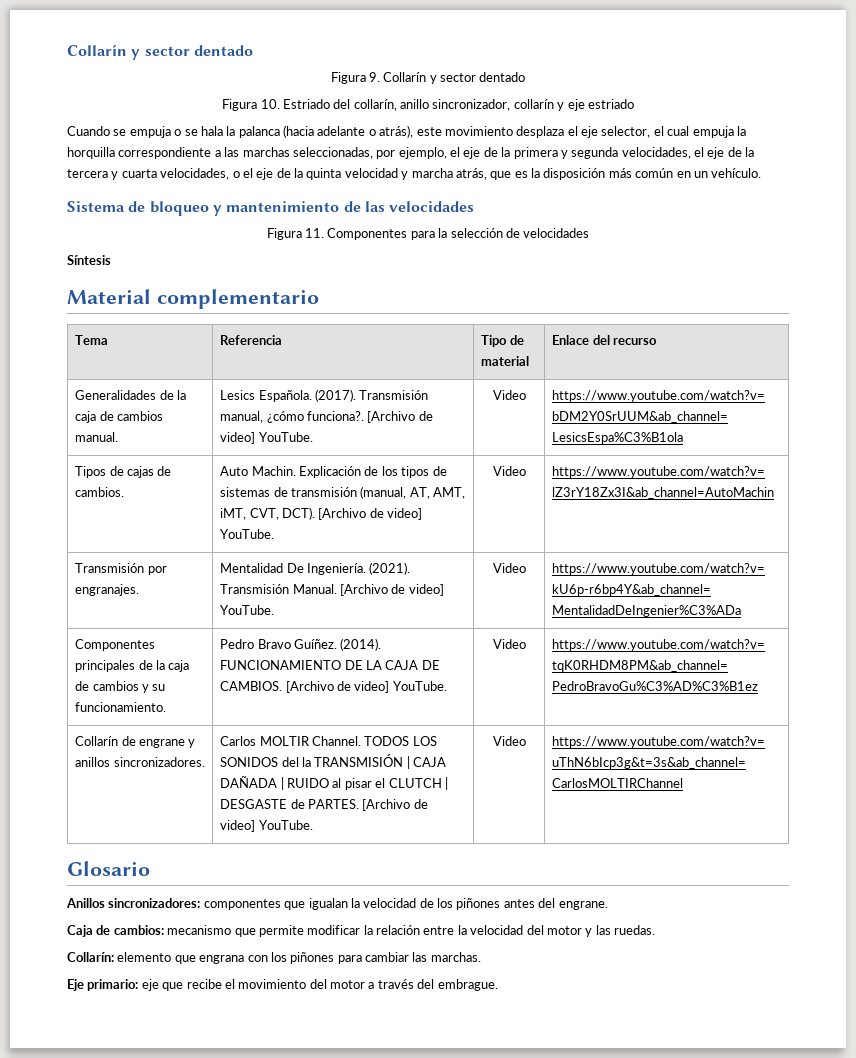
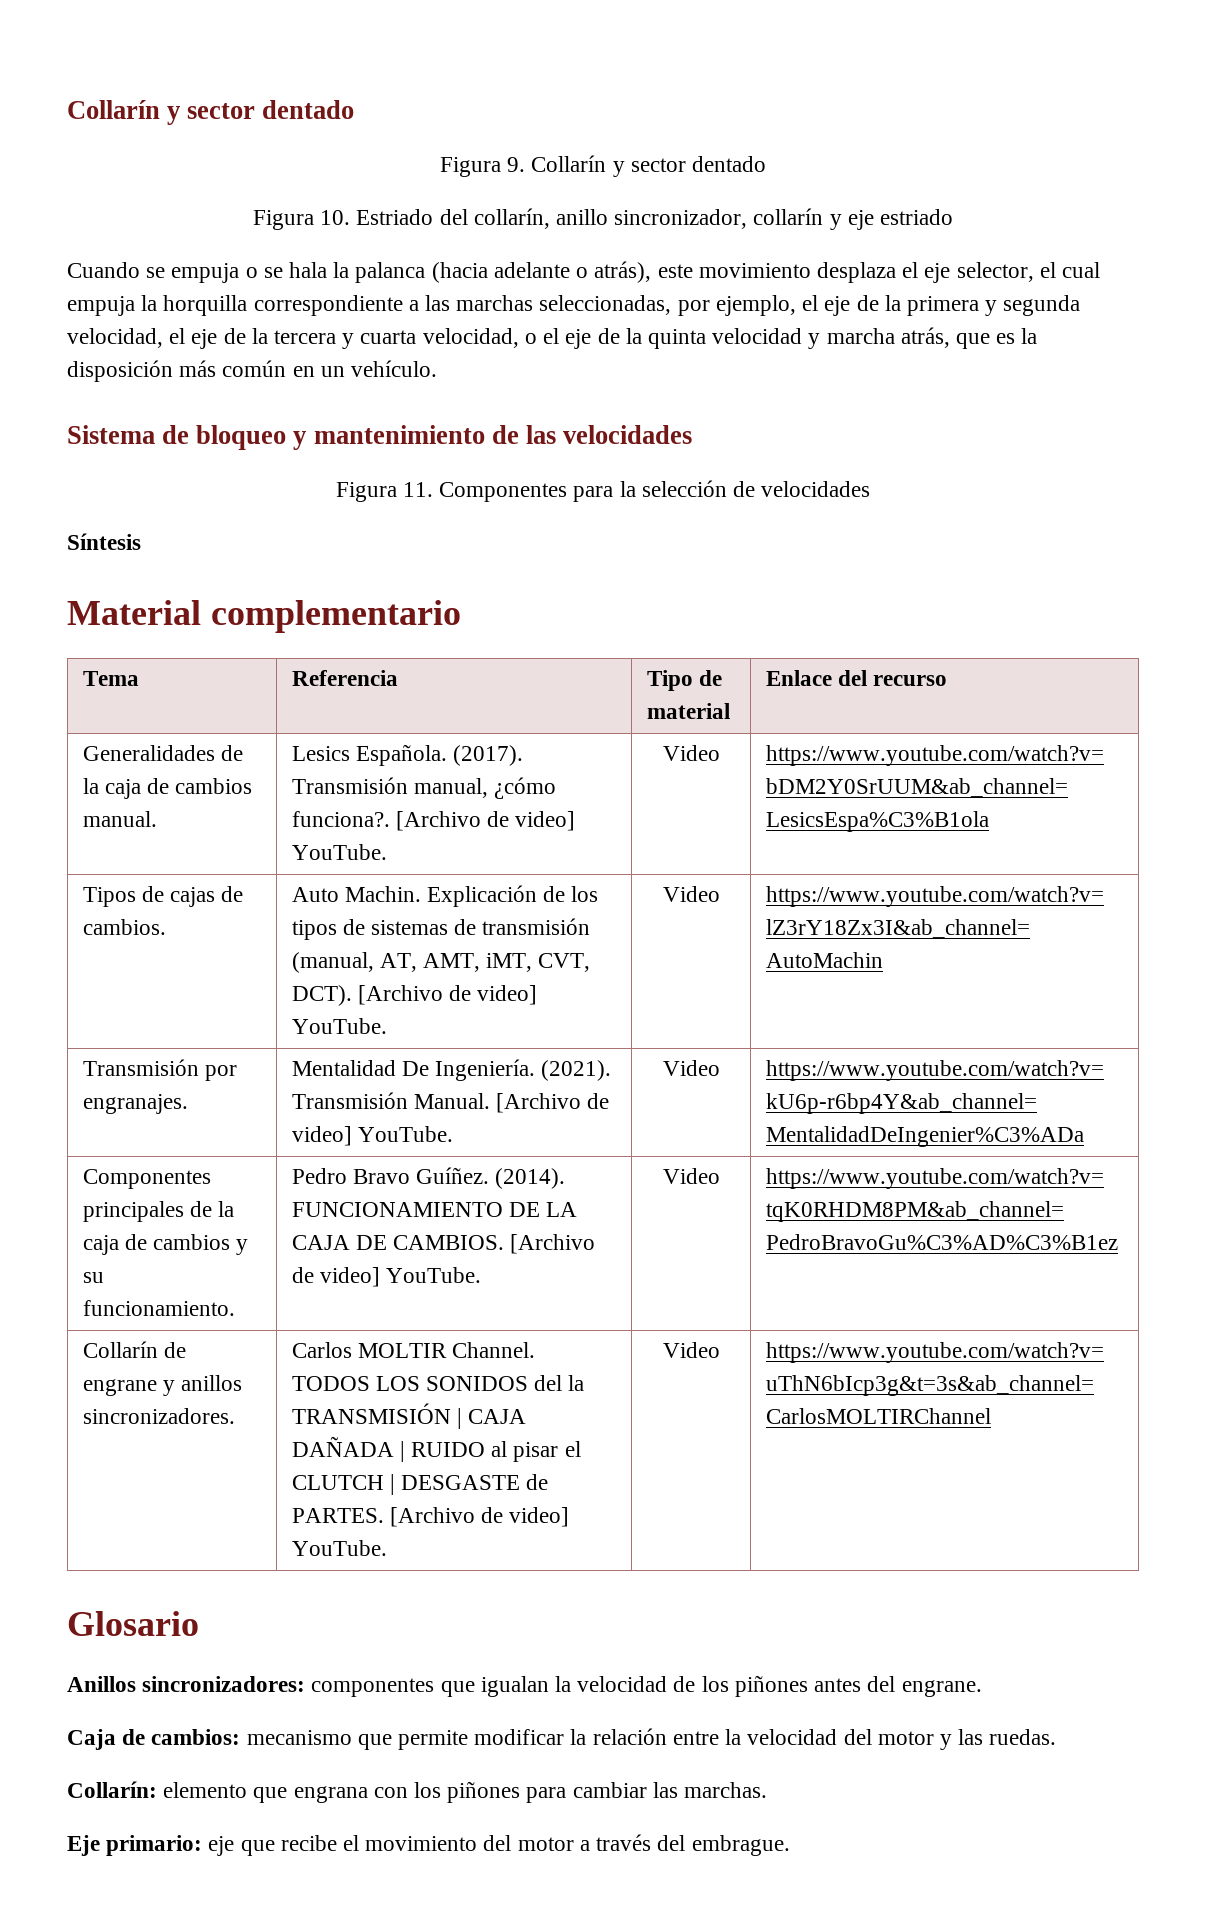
[621,147,691,159] velocidades, -> [67,328,163,348] velocidad,
[160,168,230,180] velocidades, -> [422,328,519,348] velocidad,

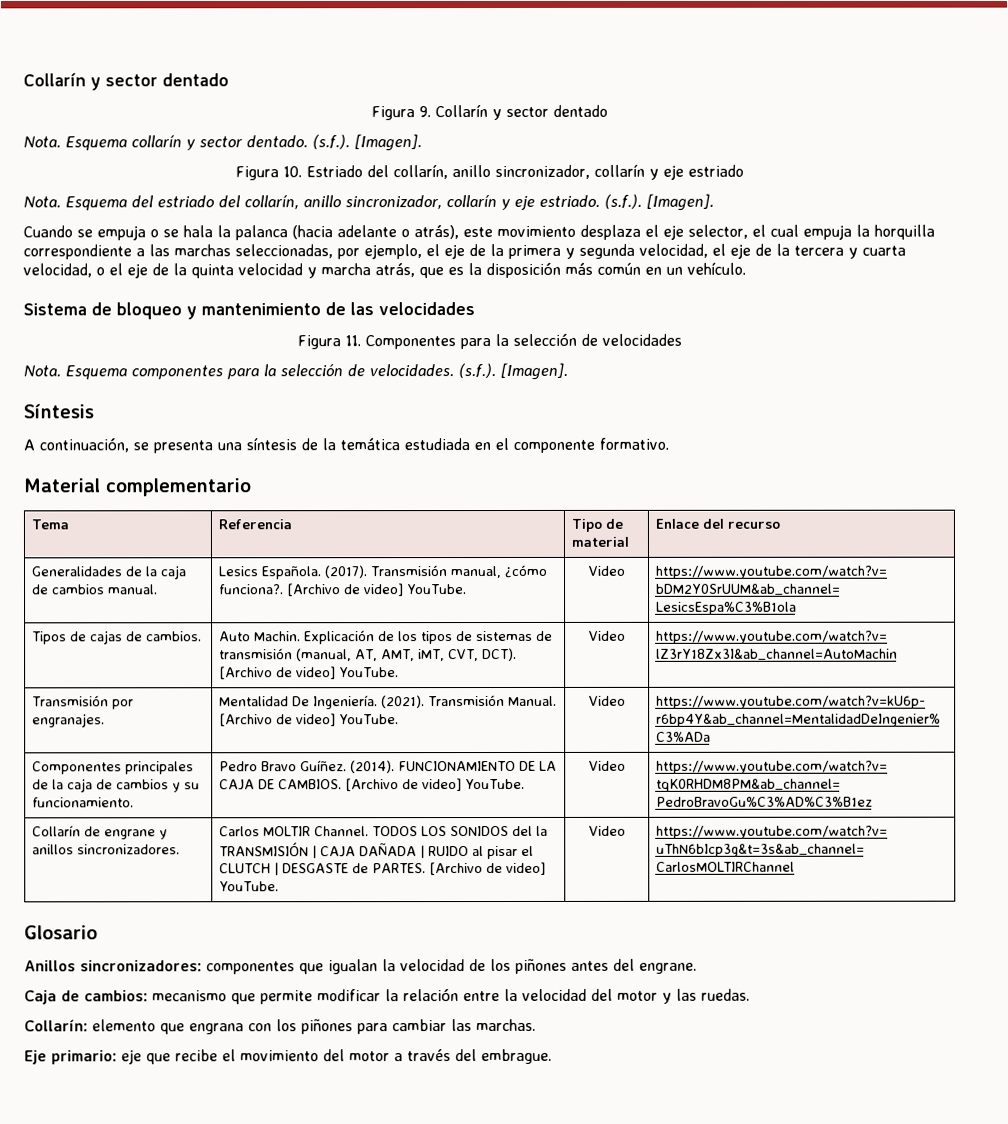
(767, 164) none -> [23,134,422,152] // Nota. Esquema collarín y sector dentado. (s.f.). [Imagen].
(954, 217) none -> [23,193,714,211] // Nota. Esquema del estriado del collarín, anillo sincronizador, collarín y eje estriado. (s.f.). [Imagen].
[67,533,141,550] Síntesis -> [23,362,568,381] [23,403,94,419] [23,437,669,454] Nota. Esquema componentes para la selección de velocidades. (s.f.). [Imagen]. // Síntesis // A continuación, se presenta una síntesis de la temática estudiada en el componente formativo.

